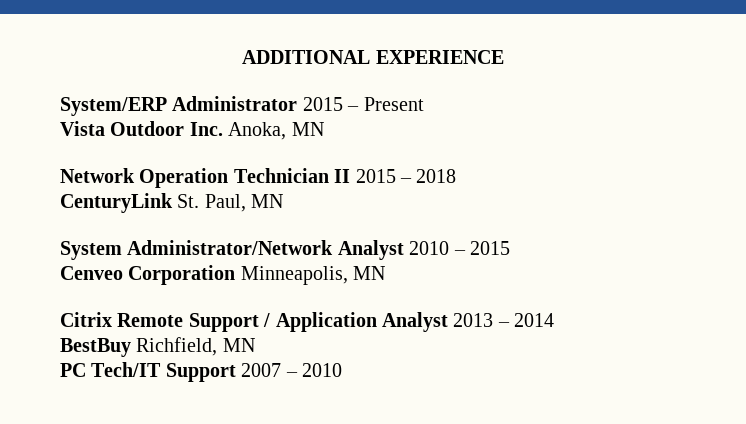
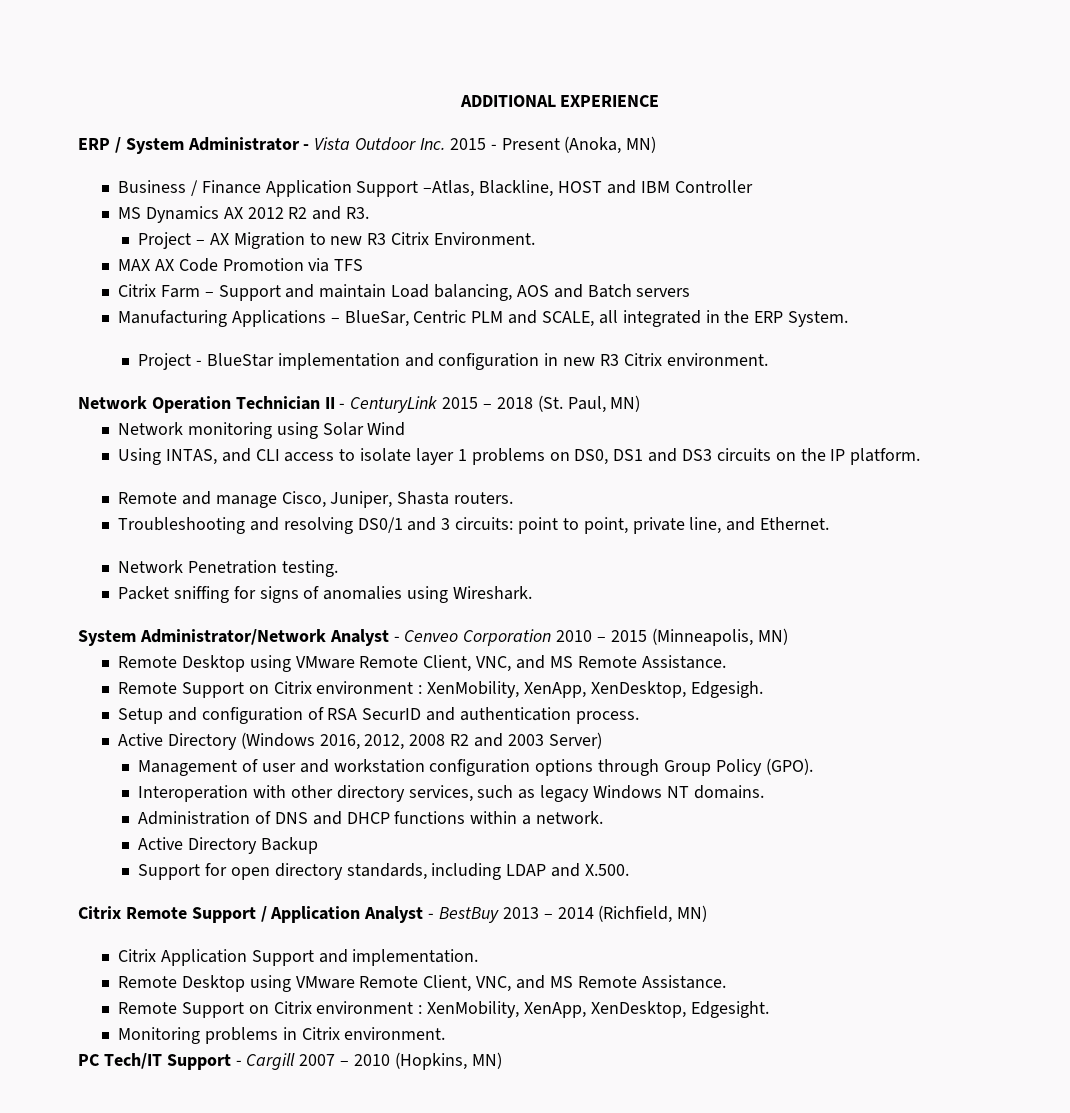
[60,96,424,116] [60,121,324,140] System/ERP Administrator 2015 – Present // Vista Outdoor Inc. Anoka, MN -> [78,136,657,154] [117,180,753,197] [117,206,370,223] [138,232,535,249] [117,258,364,272] [117,284,691,301] [117,310,849,327] [138,353,768,370] ERP / System Administrator - Vista Outdoor Inc. 2015 - Present (Anoka, MN) // Business / Finance Application Support –Atlas, Blackline, HOST and IBM Controller // MS Dynamics AX 2012 R2 and R3. // Project – AX Migration to new R3 Citrix Environment. // MAX AX Code Promotion via TFS // Citrix Farm – Support and maintain Load balancing, AOS and Batch servers // Manufacturing Applications – BlueSar, Centric PLM and SCALE, all integrated in the ERP System. // Project - BlueStar implementation and configuration in new R3 Citrix environment.
(351, 176) none -> [339,396,438,413] - CenturyLink
[60,193,284,213] // CenturyLink St. Paul, MN -> [537,395,641,413] [117,422,406,439] [117,448,921,465] [117,491,514,508] [117,517,830,534] [117,560,338,577] [117,586,532,603] (St. Paul, MN) // Network monitoring using Solar Wind // Using INTAS, and CLI access to isolate layer 1 problems on DS0, DS1 and DS3 circuits on the IP platform. // Remote and manage Cisco, Juniper, Shasta routers. // Troubleshooting and resolving DS0/1 and 3 circuits: point to point, private line, and Ethernet. // Network Penetration testing. // Packet sniffing for signs of anomalies using Wireshark.
(404, 250) none -> [393,629,552,646] - Cenveo Corporation
[60,265,386,285] // Cenveo Corporation Minneapolis, MN -> [651,628,788,646] [117,655,726,672] [117,681,763,698] [117,707,639,724] [117,732,602,750] [138,758,813,776] [138,785,764,802] [138,811,603,825] [138,837,318,854] [138,863,629,880] (Minneapolis, MN) // Remote Desktop using VMware Remote Client, VNC, and MS Remote Assistance. // Remote Support on Citrix environment : XenMobility, XenApp, XenDesktop, Edgesigh. // Setup and configuration of RSA SecurID and authentication process. // Active Directory (Windows 2016, 2012, 2008 R2 and 2003 Server) // Management of user and workstation configuration options through Group Policy (GPO). // Interoperation with other directory services, such as legacy Windows NT domains. // Administration of DNS and DHCP functions within a network. // Active Directory Backup // Support for open directory standards, including LDAP and X.500.
(448, 322) none -> [428,907,500,923] - BestBuy
[60,337,255,357] // BestBuy Richfield, MN -> [598,905,708,923] [117,949,479,966] [117,975,726,992] [117,1001,769,1018] [117,1027,446,1044] (Richfield, MN) // Citrix Application Support and implementation. // Remote Desktop using VMware Remote Client, VNC, and MS Remote Assistance. // Remote Support on Citrix environment : XenMobility, XenApp, XenDesktop, Edgesight. // Monitoring problems in Citrix environment.
(236, 372) none -> [235,1053,296,1070] - Cargill
(342, 370) none -> [394,1052,502,1070] (Hopkins, MN)

